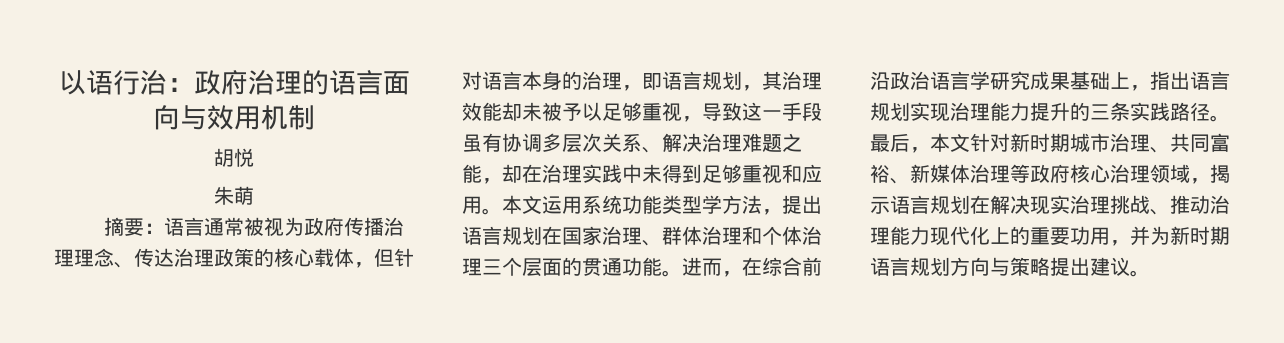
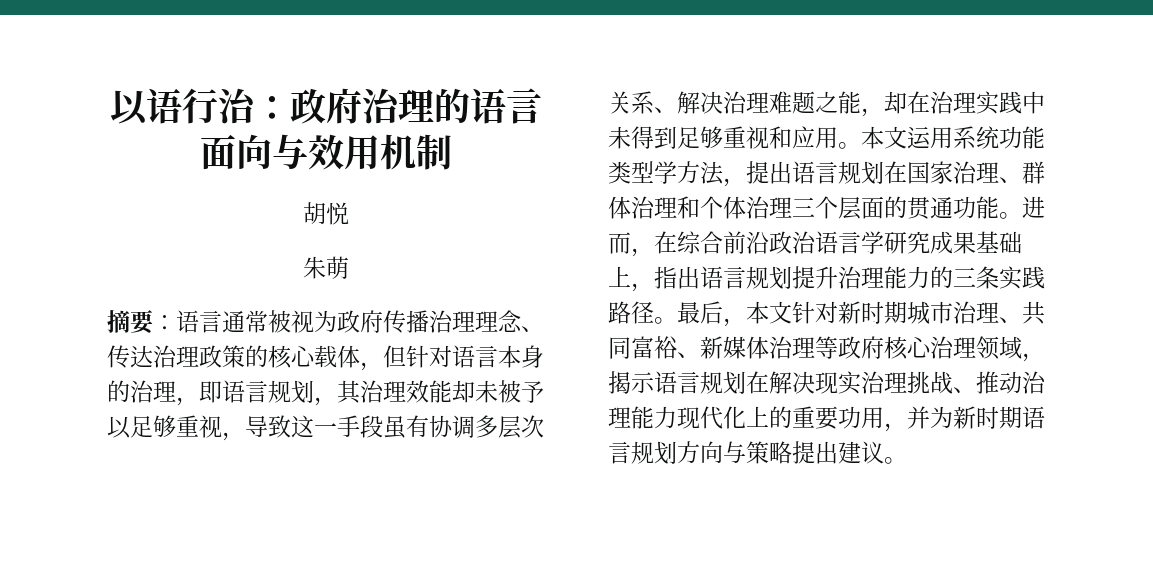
[910,102,1070,122] 实现治理能力提升 -> [792,266,930,289] 提升治理能力

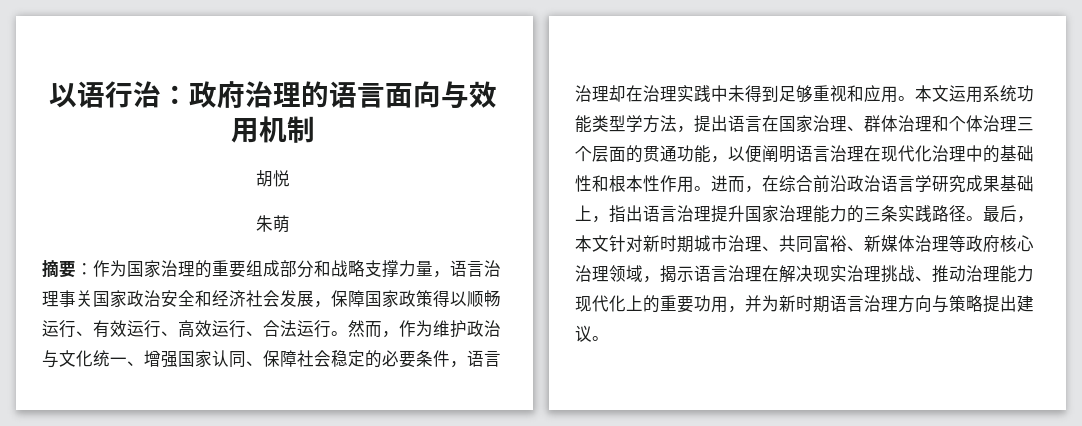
[176,310,544,333] [107,345,544,371] [107,380,544,406] [107,415,544,441] [608,91,884,117] 语言通常被视为政府传播治理理念、传达治理政策的核心载体，但针对语言本身的治理，即语言规划，其治理效能却未被予以足够重视，导致这一手段虽有协调多层次关系、解决治理难题之能， -> [93,260,501,278] [42,290,501,308] [42,320,501,338] [42,350,501,368] [575,85,609,102] 作为国家治理的重要组成部分和战略支撑力量，语言治理事关国家政治安全和经济社会发展，保障国家政策得以顺畅运行、有效运行、高效运行、合法运行。然而，作为维护政治与文化统一、增强国家认同、保障社会稳定的必要条件，语言治理
[838,161,884,184] 规划 -> (762, 124) none
(999, 207) none -> [711,145,1034,163] [575,175,694,193] ，以便阐明语言治理在现代化治理中的基础性和根本性作用
[746,266,838,289] 规划提升 -> [677,205,779,223] 治理提升国家
[700,371,746,394] 规划 -> [728,265,762,282] 治理
[631,441,677,464] 规划 -> [864,295,898,312] 治理

